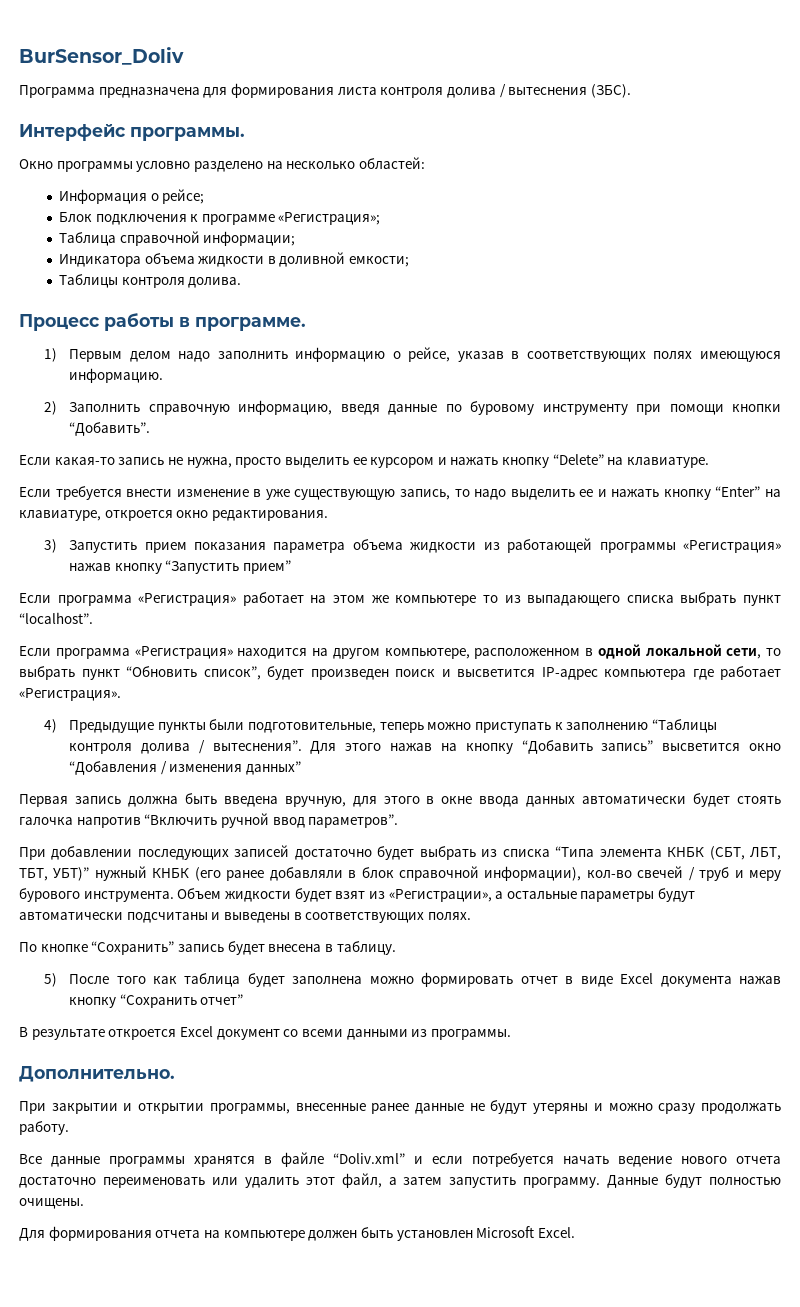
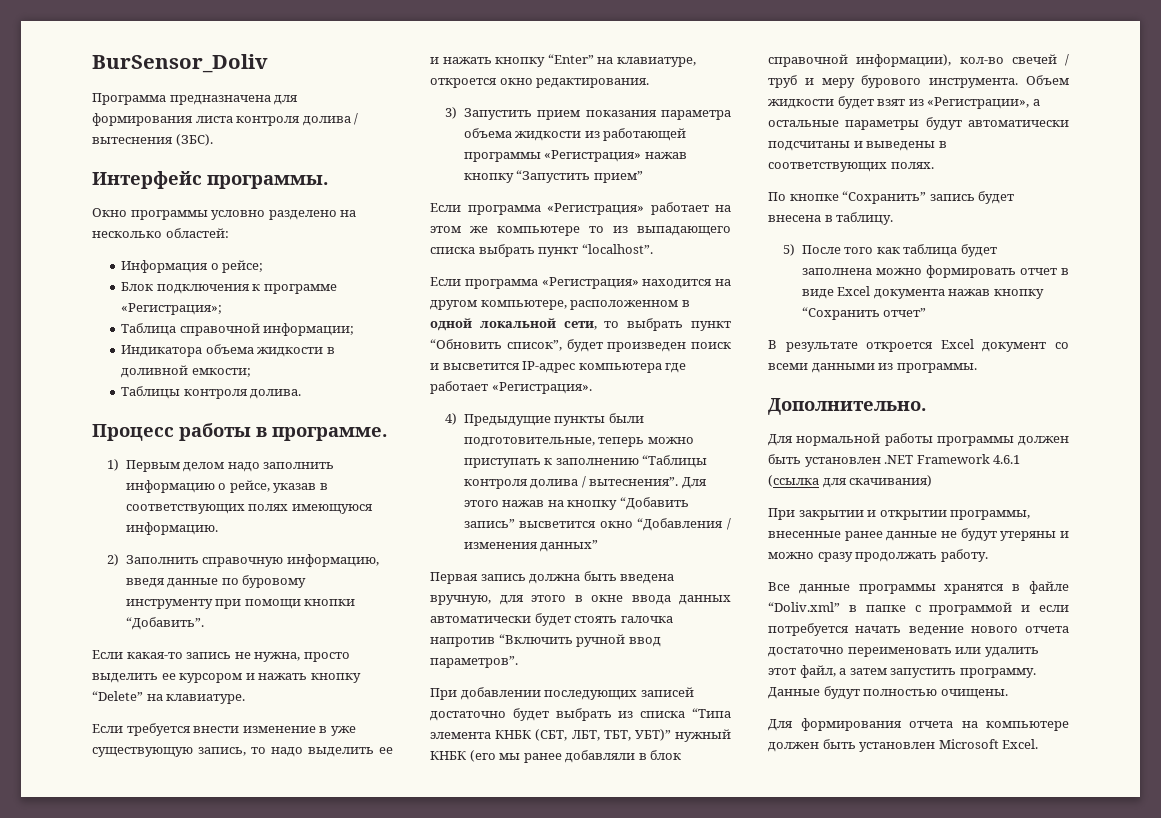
(221, 874) none -> [499,753,521,760] мы
(175, 1074) none -> [768,433,1069,446] [768,454,1021,467] [768,475,933,488] // Для нормальной работы программы должен быть установлен .NET Framework 4.6.1 (ссылка для скачивания)
(405, 1158) none -> [848,602,1013,615] в папке с программой

